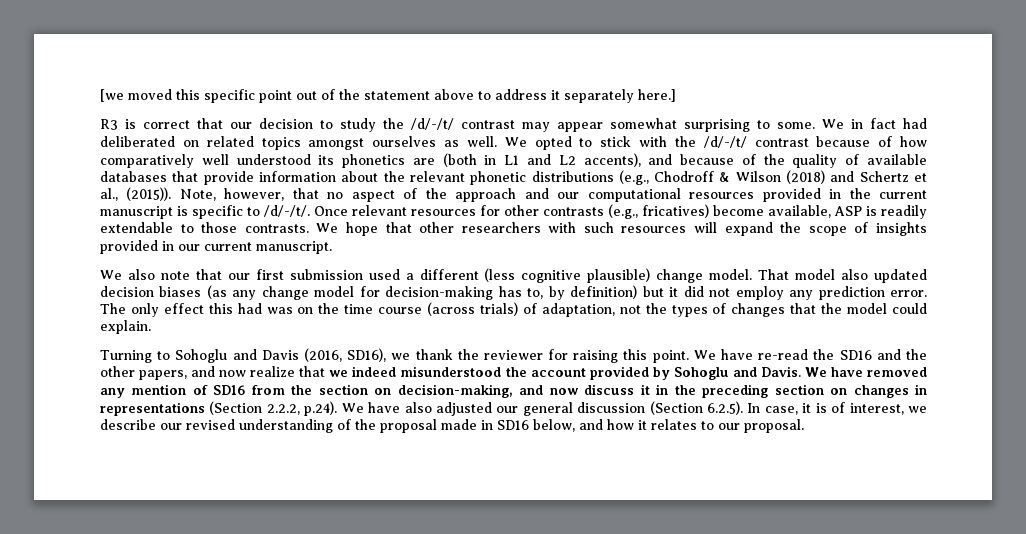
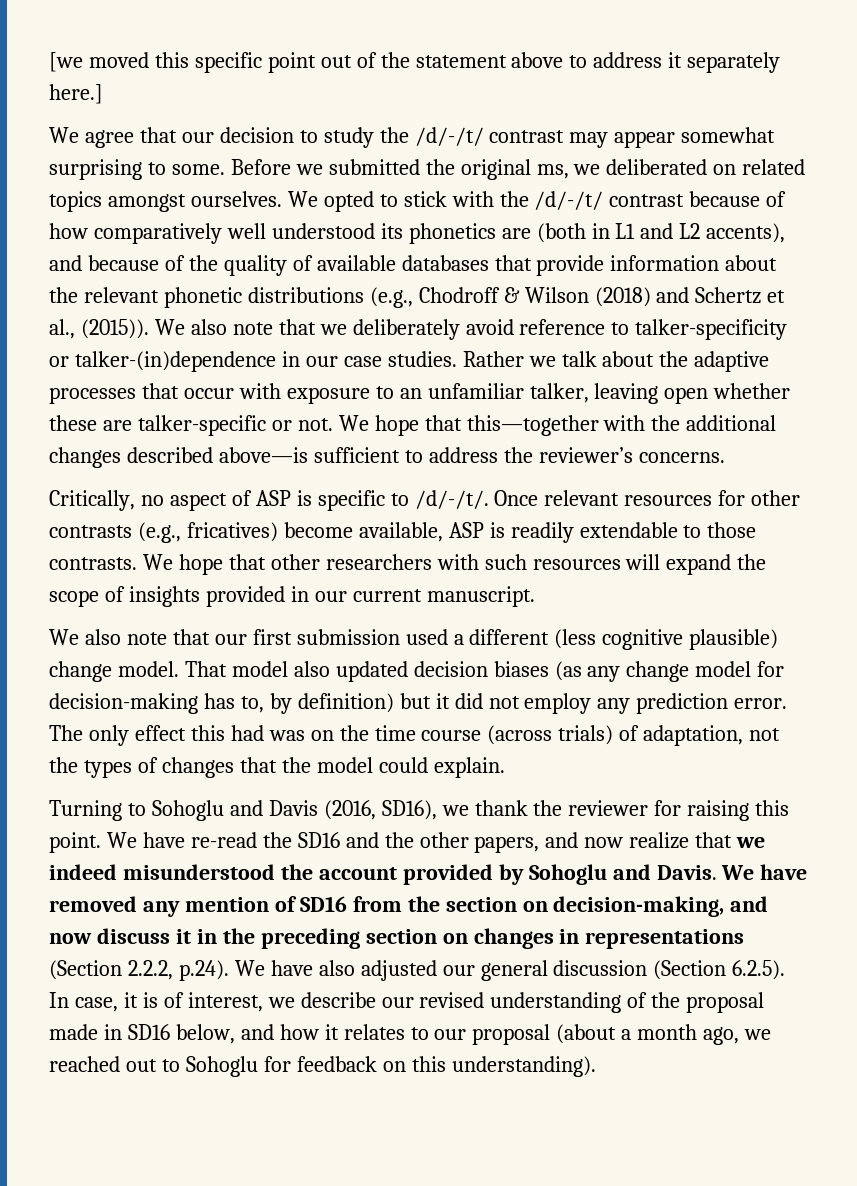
[100,119,190,130] R3 is correct -> [49,127,134,148] We agree
[822,118,927,129] We in fact had -> [230,159,601,180] Before we submitted the original ms, we
[372,136,497,147] ourselves as well. -> [190,191,282,207] ourselves.
[179,188,928,202] [100,206,173,219] Note, however, that no aspect of the approach and our computational resources provided in the current manuscript -> [154,319,788,340] [49,351,770,372] [49,383,791,404] [49,415,777,436] [49,447,725,468] [49,490,291,511] We also note that we deliberately avoid reference to talker-specificity or talker-(in)dependence in our case studies. Rather we talk about the adaptive processes that occur with exposure to an unfamiliar talker, leaving open whether these are talker-specific or not. We hope that this—together with the additional changes described above—is sufficient to address the reviewer’s concerns. // Critically, no aspect of ASP
[744,419,804,433] proposal. -> [472,1024,772,1045] [49,1056,596,1077] proposal (about a month ago, we reached out to Sohoglu for feedback on this understanding).

